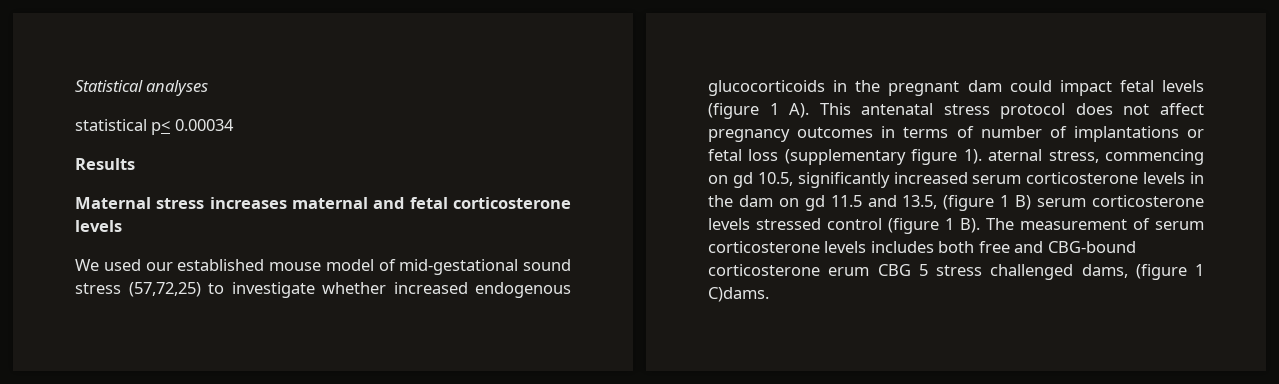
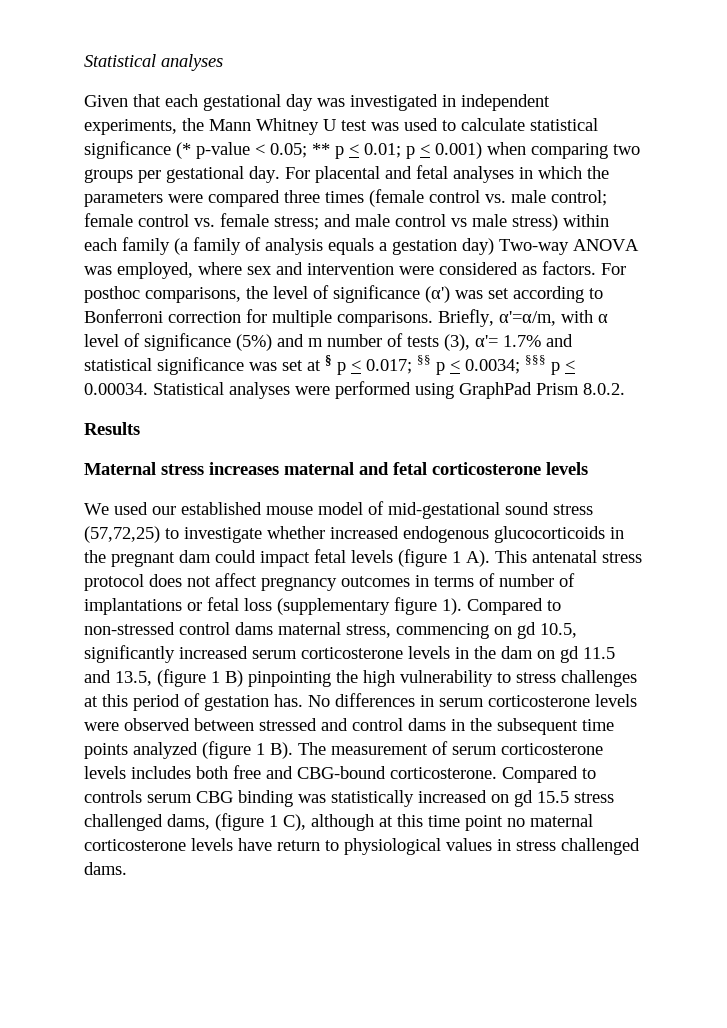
[75,119,234,135] statistical p< 0.00034 -> [84,94,550,111] [84,118,598,135] [84,141,640,159] [84,165,609,183] [84,189,607,207] [84,213,609,231] [84,237,639,255] [84,261,626,279] [84,285,603,303] [84,309,608,327] [84,333,573,351] [84,355,575,375] [84,381,625,399] Given that each gestational day was investigated in independent experiments, the Mann Whitney U test was used to calculate statistical significance (* p-value < 0.05; ** p < 0.01; p < 0.001) when comparing two groups per gestational day. For placental and fetal analyses in which the parameters were compared three times (female control vs. male control; female control vs. female stress; and male control vs male stress) within each family (a family of analysis equals a gestation day) Two-way ANOVA was employed, where sex and intervention were considered as factors. For posthoc comparisons, the level of significance (α') was set according to Bonferroni correction for multiple comparisons. Briefly, α'=α/m, with α level of significance (5%) and m number of tests (3), α'= 1.7% and statistical significance was set at § p < 0.017; §§ p < 0.0034; §§§ p < 0.00034. Statistical analyses were performed using GraphPad Prism 8.0.2.
[988,149,1043,161] aternal -> [467,598,561,615] [84,622,341,635] Compared to non-stressed control dams maternal
[1037,195,1204,207] [708,218,882,230] serum corticosterone levels stressed control -> [248,670,637,687] [84,693,637,711] [84,718,614,735] [84,742,198,759] pinpointing the high vulnerability to stress challenges at this period of gestation has. No differences in serum corticosterone levels were observed between stressed and control dams in the subsequent time points analyzed
[708,264,928,276] corticosterone erum CBG 5 -> [390,766,596,783] [84,790,569,807] corticosterone. Compared to controls serum CBG binding was statistically increased on gd 15.5
[708,287,769,302] C)dams. -> [283,814,593,831] [84,838,640,855] [84,862,127,875] C), although at this time point no maternal corticosterone levels have return to physiological values in stress challenged dams.

